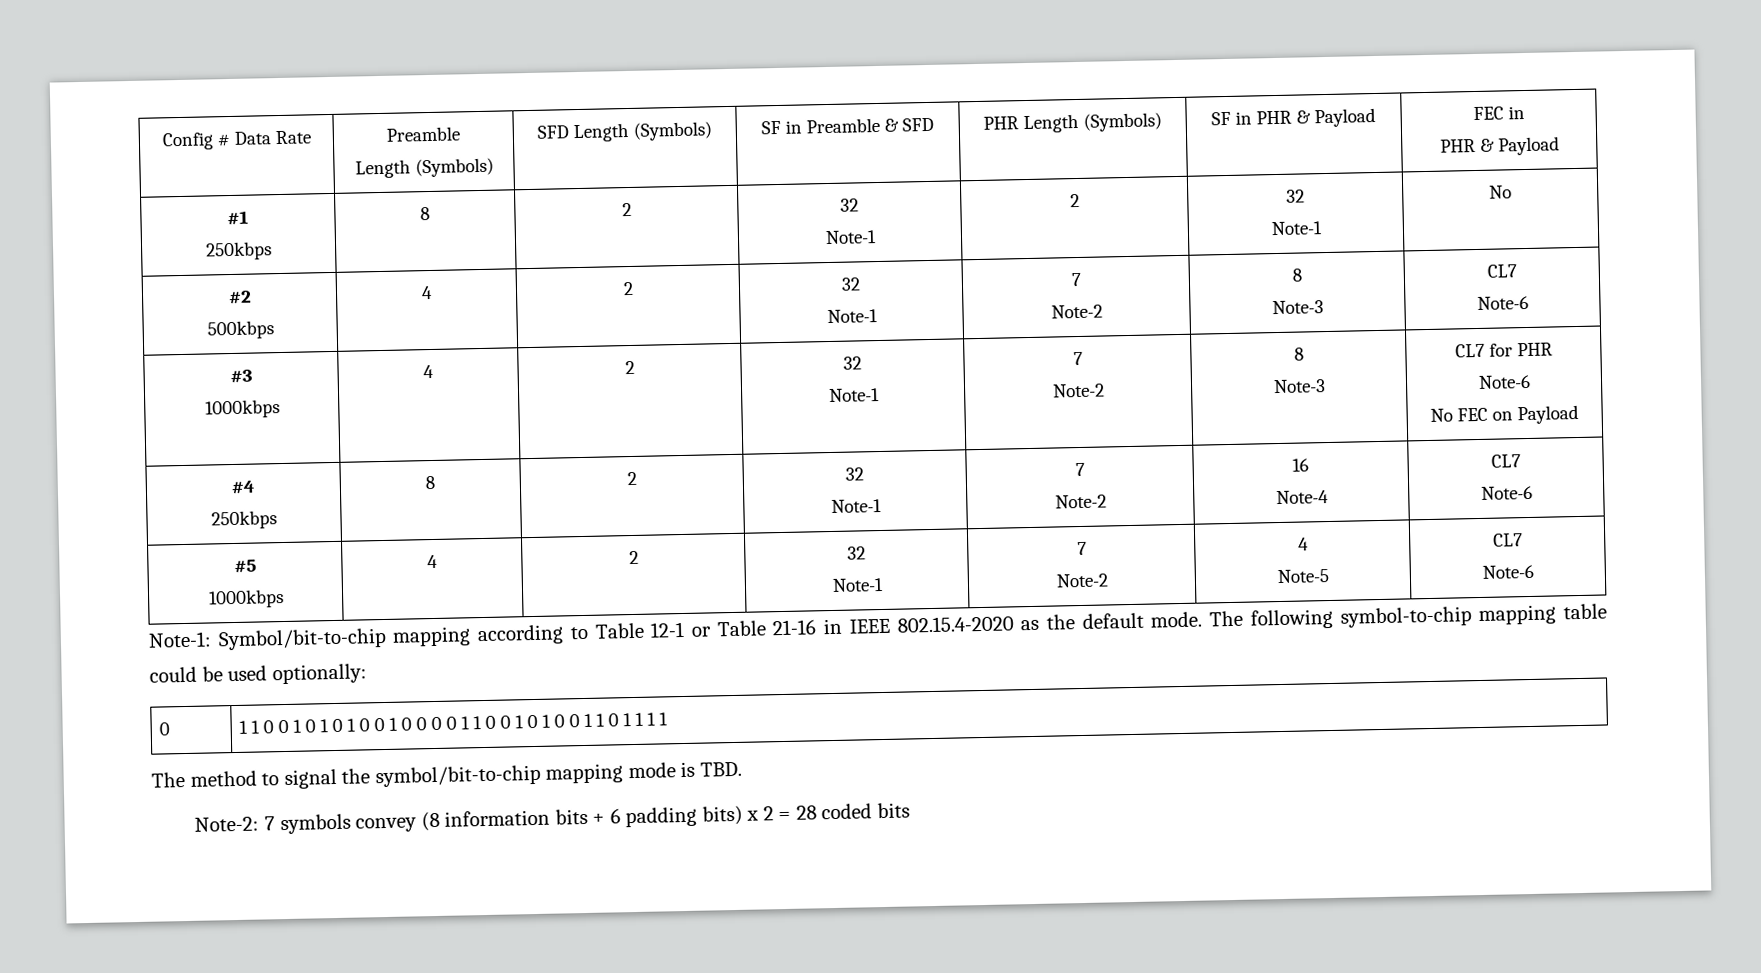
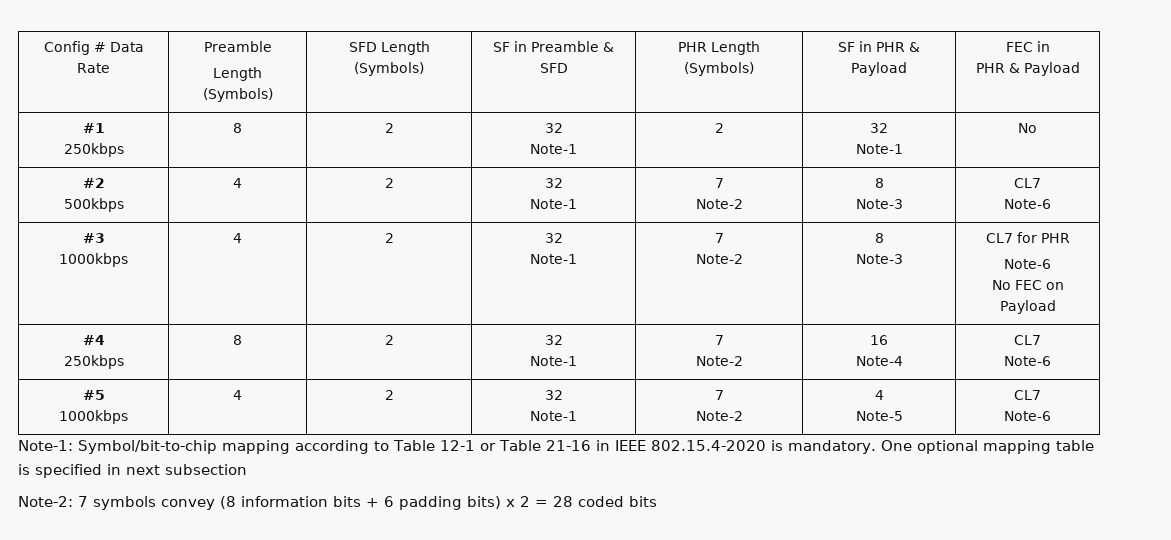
[1020,603,1607,631] [149,663,367,685] [158,722,170,736] [238,712,668,734] [151,761,742,790] as the default mode. The following symbol-to-chip mapping table could be used optionally: // 0 | 1 1 0 0 1 0 1 0 1 0 0 1 0 0 0 0 1 1 0 0 1 0 1 0 0 1 1 0 1 1 1 1 // The method to signal the symbol/bit-to-chip mapping mode is TBD. -> [770,440,1094,454] [18,464,247,478] is mandatory. One optional mapping table is specified in next subsection

